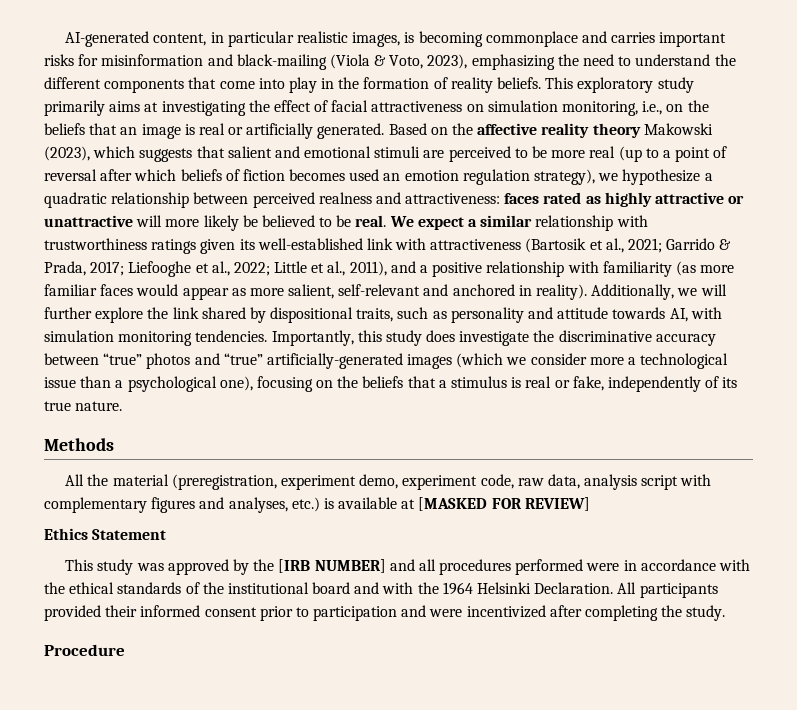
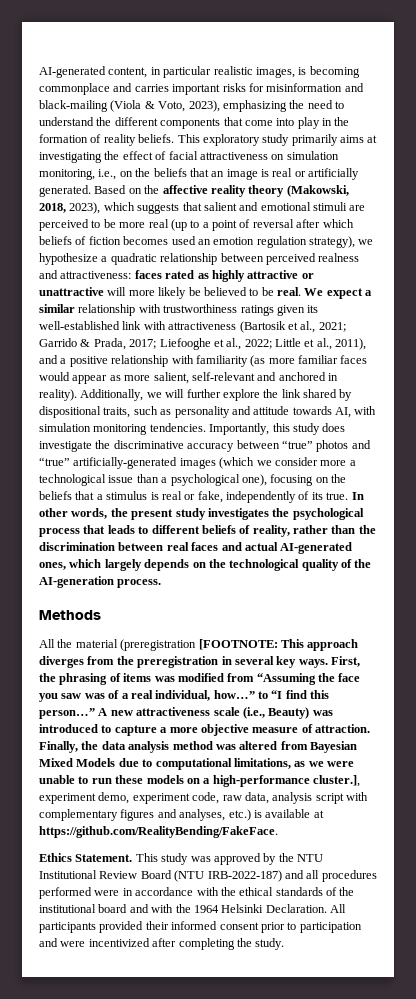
[643,123,713,135] [44,146,90,161] Makowski (2023), -> [286,185,349,197] [39,202,101,214] (Makowski, 2018, 2023),
[44,401,123,411] [44,438,114,451] [65,474,277,490] true nature. // Methods // All the material (preregistration, -> [326,492,364,500] [39,508,364,520] [39,525,376,537] [39,542,353,554] [39,559,372,571] [39,576,162,588] [39,610,101,620] [39,639,359,651] [39,656,360,668] [39,673,361,685] [39,690,330,702] [39,707,333,719] [39,724,370,736] [39,741,357,753] [39,758,354,770] [39,775,360,787] true. In other words, the present study investigates the psychological process that leads to different beliefs of reality, rather than the discrimination between real faces and actual AI-generated ones, which largely depends on the technological quality of the AI-generation process. // Methods // All the material (preregistration [FOOTNOTE: This approach diverges from the preregistration in several key ways. First, the phrasing of items was modified from “Assuming the face you saw was of a real individual, how…” to “I find this person…” A new attractiveness scale (i.e., Beauty) was introduced to capture a more objective measure of attraction. Finally, the data analysis method was altered from Bayesian Mixed Models due to computational limitations, as we were unable to run these models on a high-performance cluster.],
[418,497,590,511] [MASKED FOR REVIEW] -> [39,826,278,838] https://github.com/RealityBending/FakeFace.
[92,529,167,540] Statement // -> [75,854,133,862] Statement.
[278,559,386,573] [IRB NUMBER] -> [297,854,323,862] [39,870,282,882] NTU Institutional Review Board (NTU IRB-2022-187)
[44,644,125,656] // Procedure -> (285, 944) none

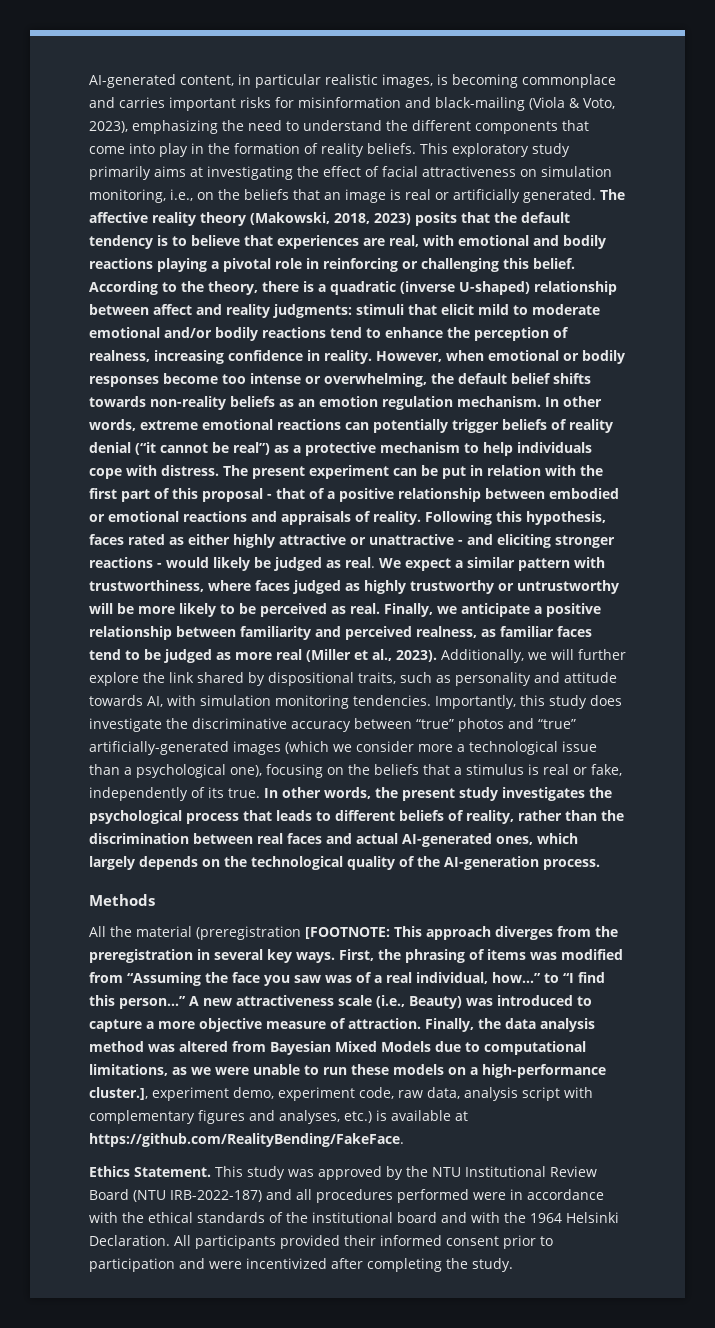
[94,185,160,194] Based on the -> [600,189,625,200] The
[69,202,366,214] [39,219,354,231] [39,236,374,248] [39,253,360,265] [39,270,132,279] 2023), which suggests that salient and emotional stimuli are perceived to be more real (up to a point of reversal after which beliefs of fiction becomes used an emotion regulation strategy), we hypothesize a quadratic relationship between perceived realness and attractiveness: -> [374,212,570,226] [89,235,606,249] [89,258,575,272] [89,281,617,295] [89,304,600,318] [89,327,569,341] [89,350,625,364] [89,373,591,387] [89,396,602,410] [89,419,613,433] [89,442,592,456] [89,465,603,479] [89,488,619,502] [89,511,606,525] 2023) posits that the default tendency is to believe that experiences are real, with emotional and bodily reactions playing a pivotal role in reinforcing or challenging this belief. According to the theory, there is a quadratic (inverse U-shaped) relationship between affect and reality judgments: stimuli that elicit mild to moderate emotional and/or bodily reactions tend to enhance the perception of realness, increasing confidence in reality. However, when emotional or bodily responses become too intense or overwhelming, the default belief shifts towards non-reality beliefs as an emotion regulation mechanism. In other words, extreme emotional reactions can potentially trigger beliefs of reality denial (“it cannot be real”) as a protective mechanism to help individuals cope with distress. The present experiment can be put in relation with the first part of this proposal - that of a positive relationship between embodied or emotional reactions and appraisals of reality. Following this hypothesis,
(209, 276) none -> [188,534,230,545] either
[107,287,274,299] will more likely be believed to be -> [458,534,615,548] [89,557,341,571] - and eliciting stronger reactions - would likely be judged as
[78,304,319,316] [39,321,346,333] [39,338,367,350] [39,355,368,367] [39,372,338,384] [39,389,77,401] relationship with trustworthiness ratings given its well-established link with attractiveness (Bartosik et al., 2021; Garrido & Prada, 2017; Liefooghe et al., 2022; Little et al., 2011), and a positive relationship with familiarity (as more familiar faces would appear as more salient, self-relevant and anchored in reality). -> [518,557,605,571] [89,580,619,594] [89,603,601,617] [89,626,592,640] [89,649,437,663] pattern with trustworthiness, where faces judged as highly trustworthy or untrustworthy will be more likely to be perceived as real. Finally, we anticipate a positive relationship between familiarity and perceived realness, as familiar faces tend to be judged as more real (Miller et al., 2023).

